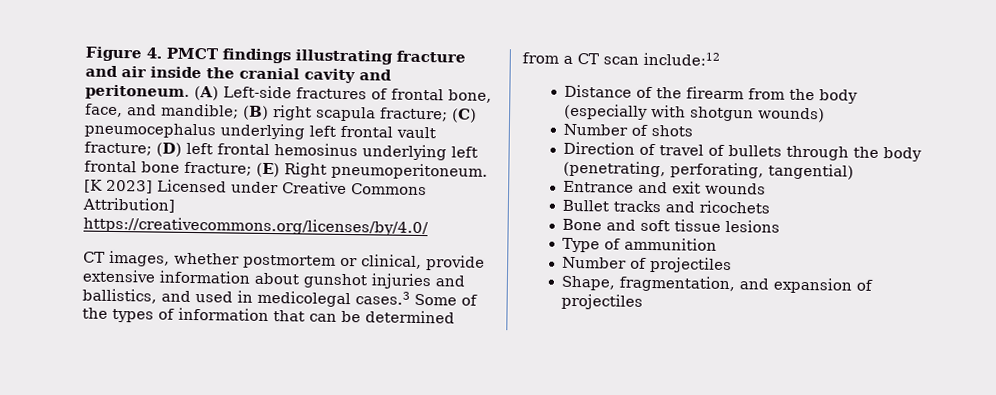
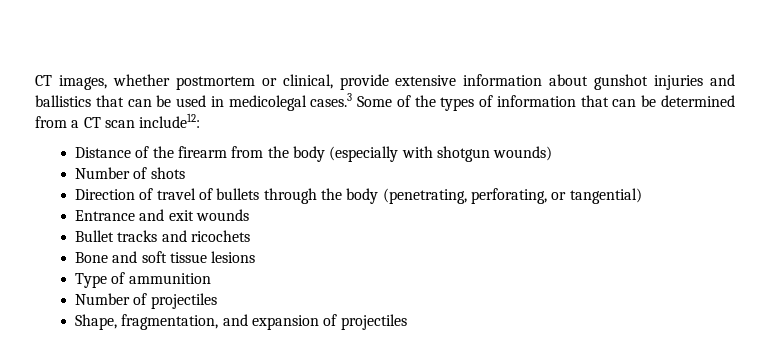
[85,46,466,65] [85,65,392,84] [85,84,492,103] [85,103,477,123] [84,122,436,140] [84,141,478,161] [84,160,488,180] [84,179,427,196] [82,197,175,213] [83,216,429,237] Figure 4. PMCT findings illustrating fracture and air inside the cranial cavity and peritoneum. (A) Left-side fractures of frontal bone, face, and mandible; (B) right scapula fracture; (C) pneumocephalus underlying left frontal vault fracture; (D) left frontal hemosinus underlying left frontal bone fracture; (E) Right pneumoperitoneum. [K 2023] Licensed under Creative Commons Attribution] https://creativecommons.org/licenses/by/4.0/ // -> (35, 80) none
[82,288,191,304] ballistics, and -> [35,95,172,107] ballistics that can be
[643,51,720,66] include:12 -> [139,113,201,128] include12:
(765, 170) none -> [551,192,567,200] or

